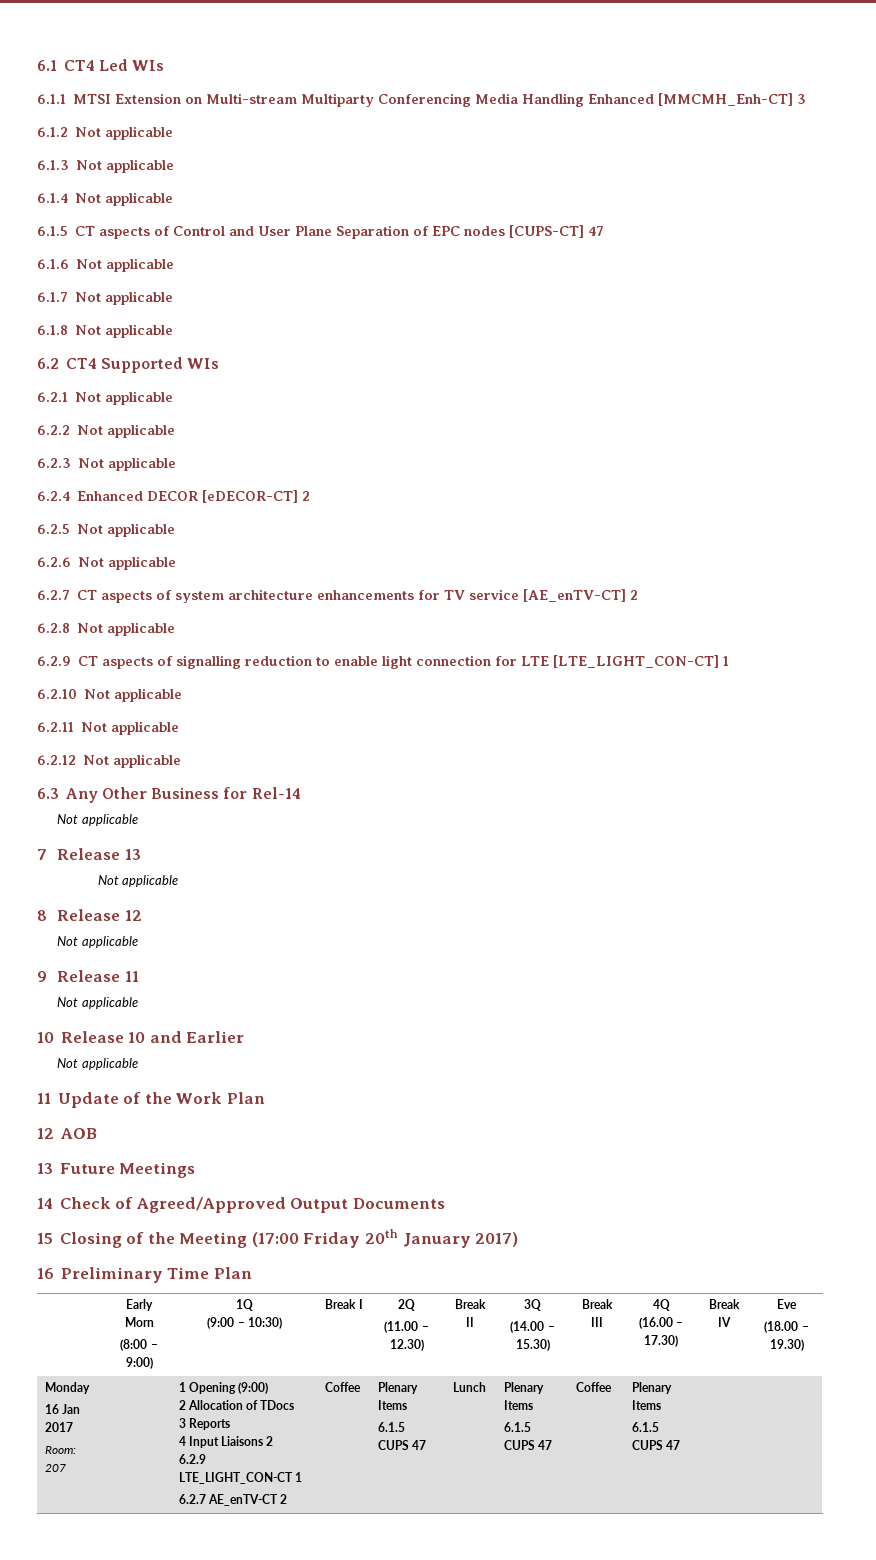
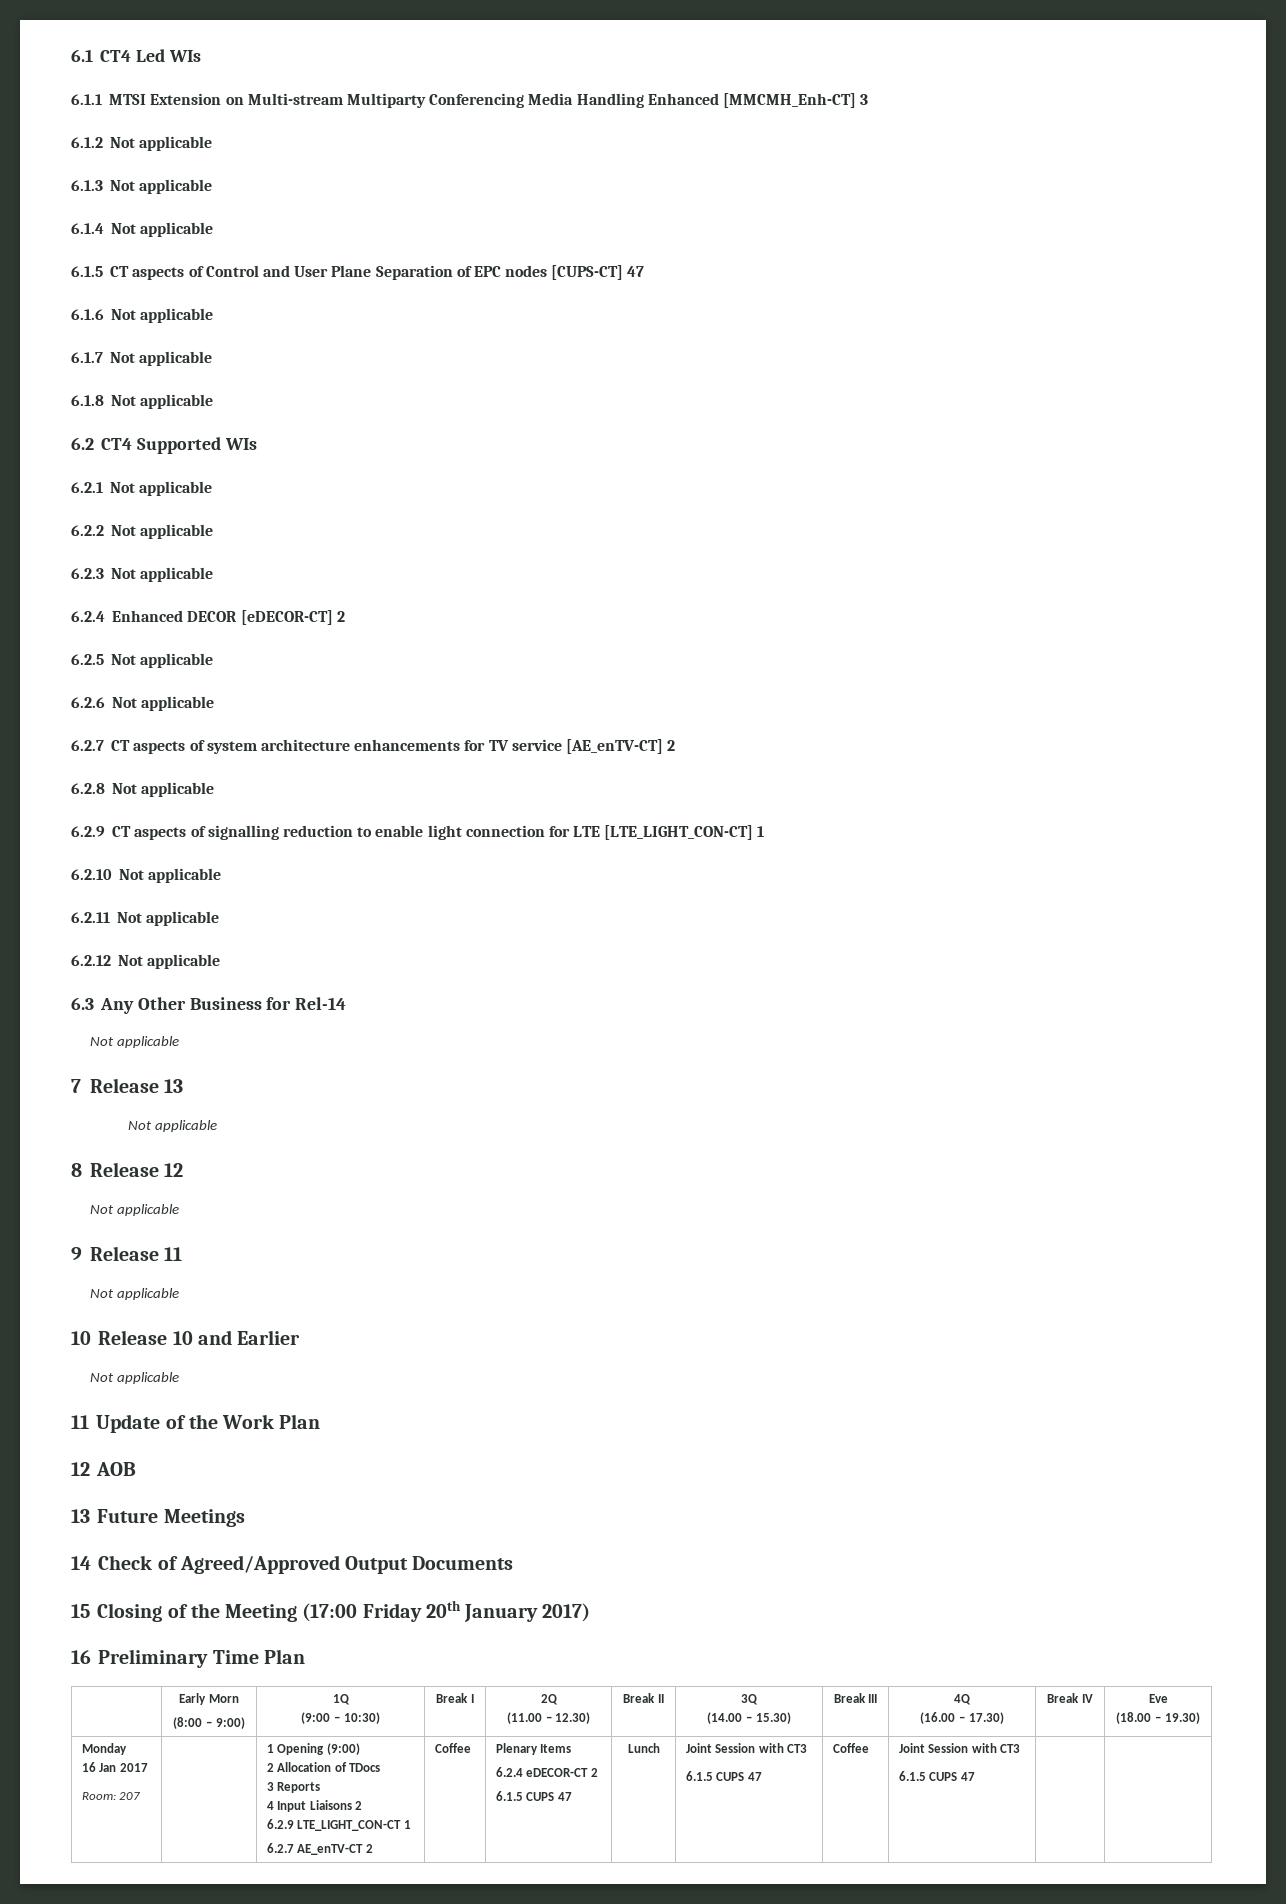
(407, 1405) none -> [495,1767,598,1777] // 6.2.4 eDECOR-CT 2
[503,1382,544,1394] [503,1400,533,1410] Plenary Items -> [685,1743,808,1753] Joint Session with CT3
[631,1382,672,1394] [631,1400,661,1410] Plenary Items -> [898,1743,1021,1753] Joint Session with CT3

